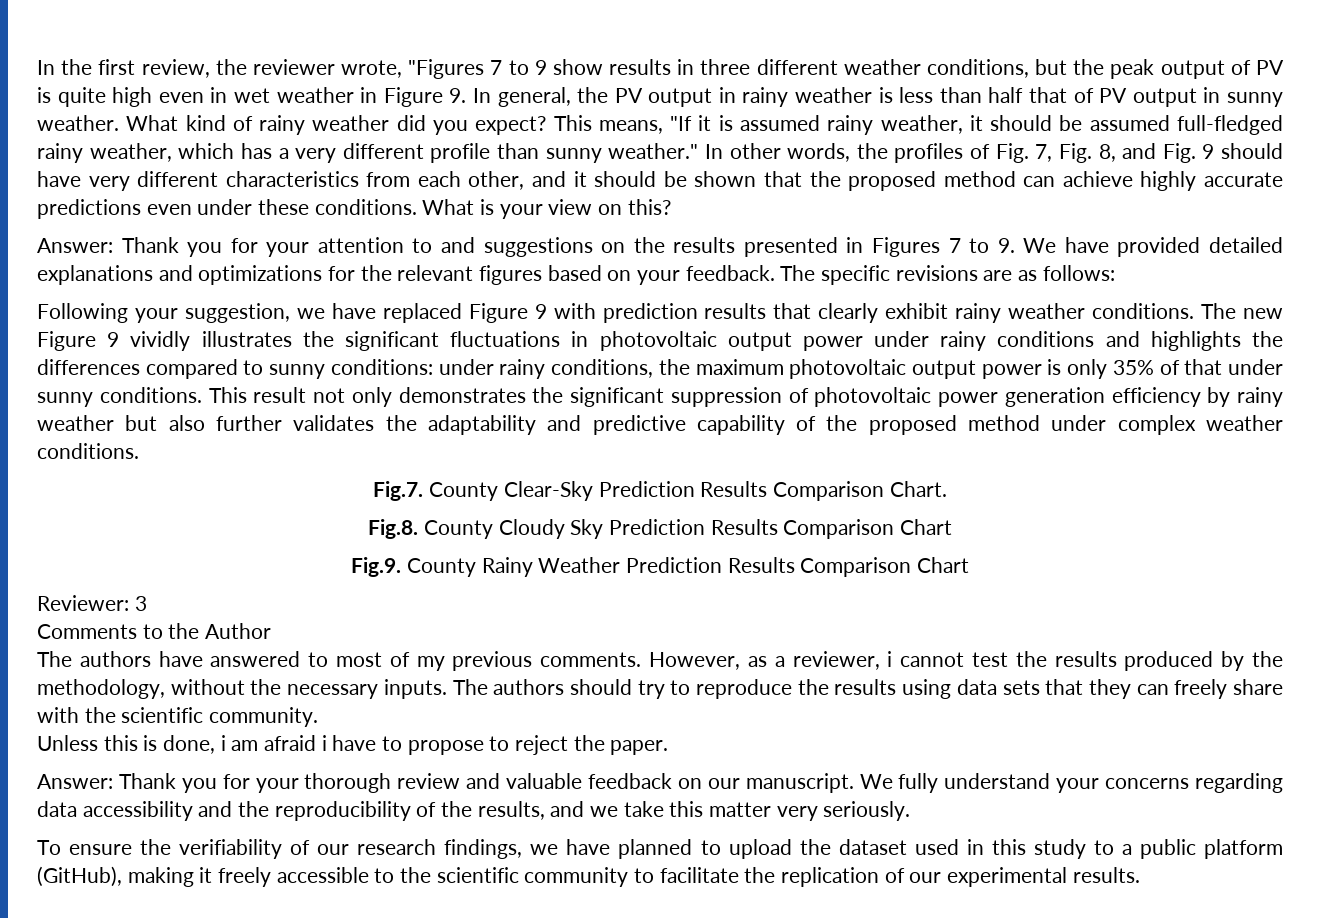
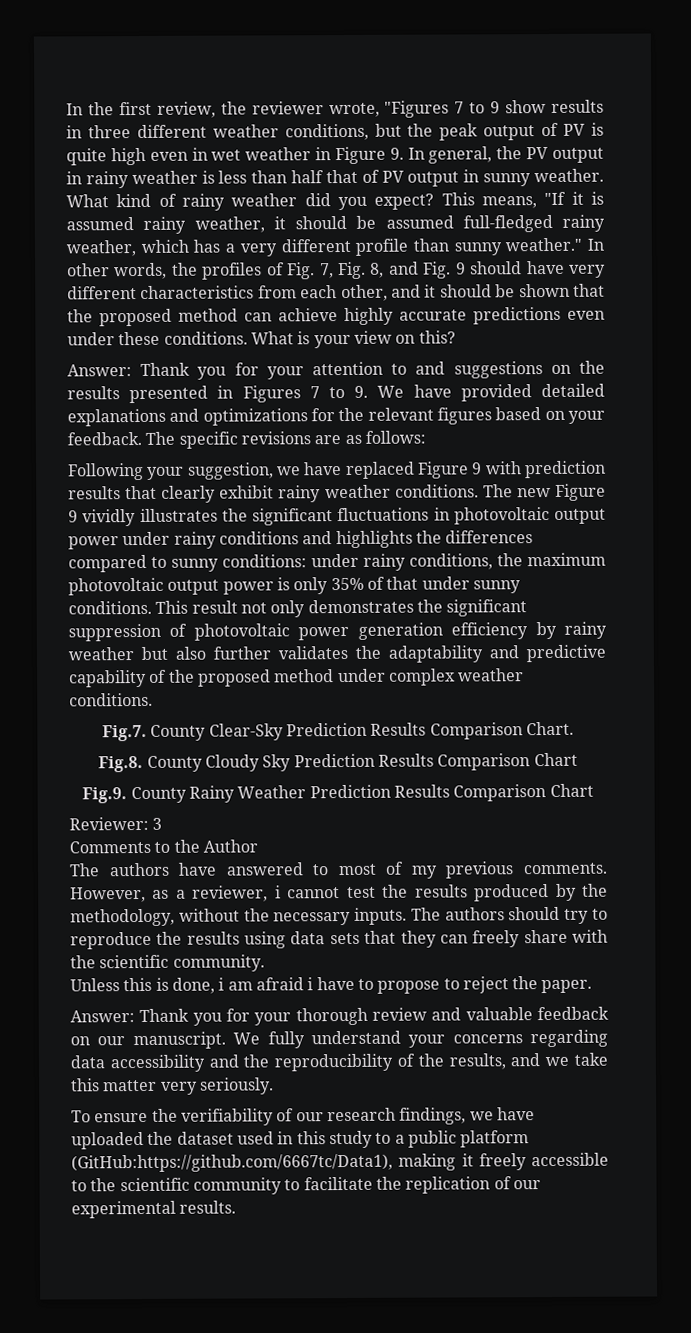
[618,839,792,859] planned to upload -> [71,1131,144,1150] uploaded
[37,866,122,887] (GitHub), -> [71,1153,393,1173] (GitHub:https://github.com/6667tc/Data1),

